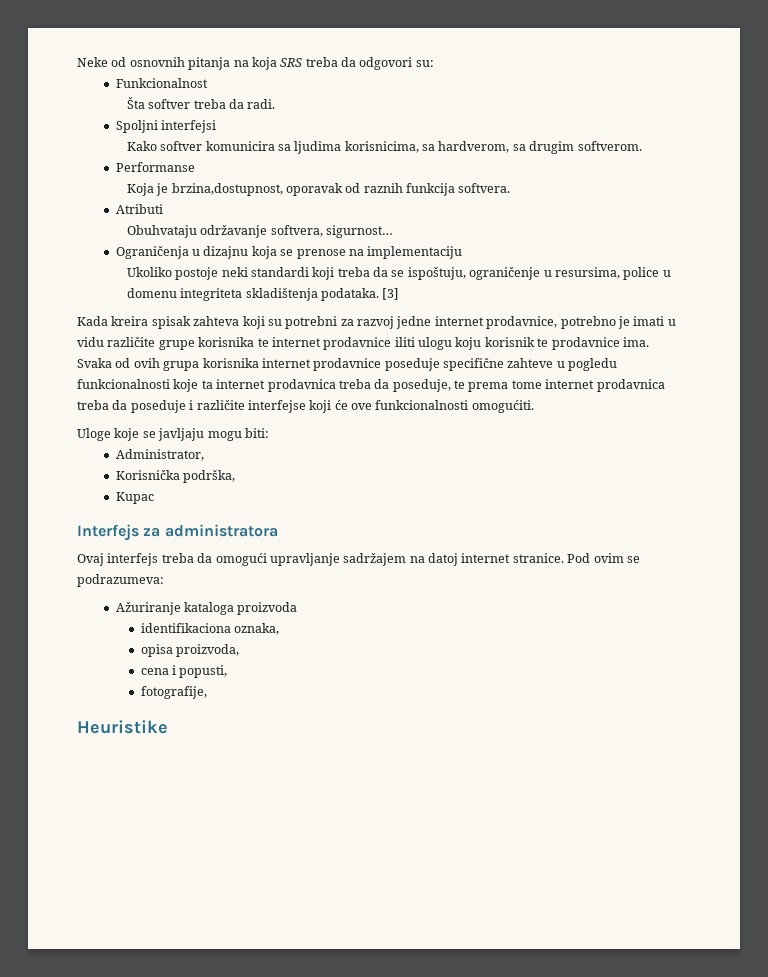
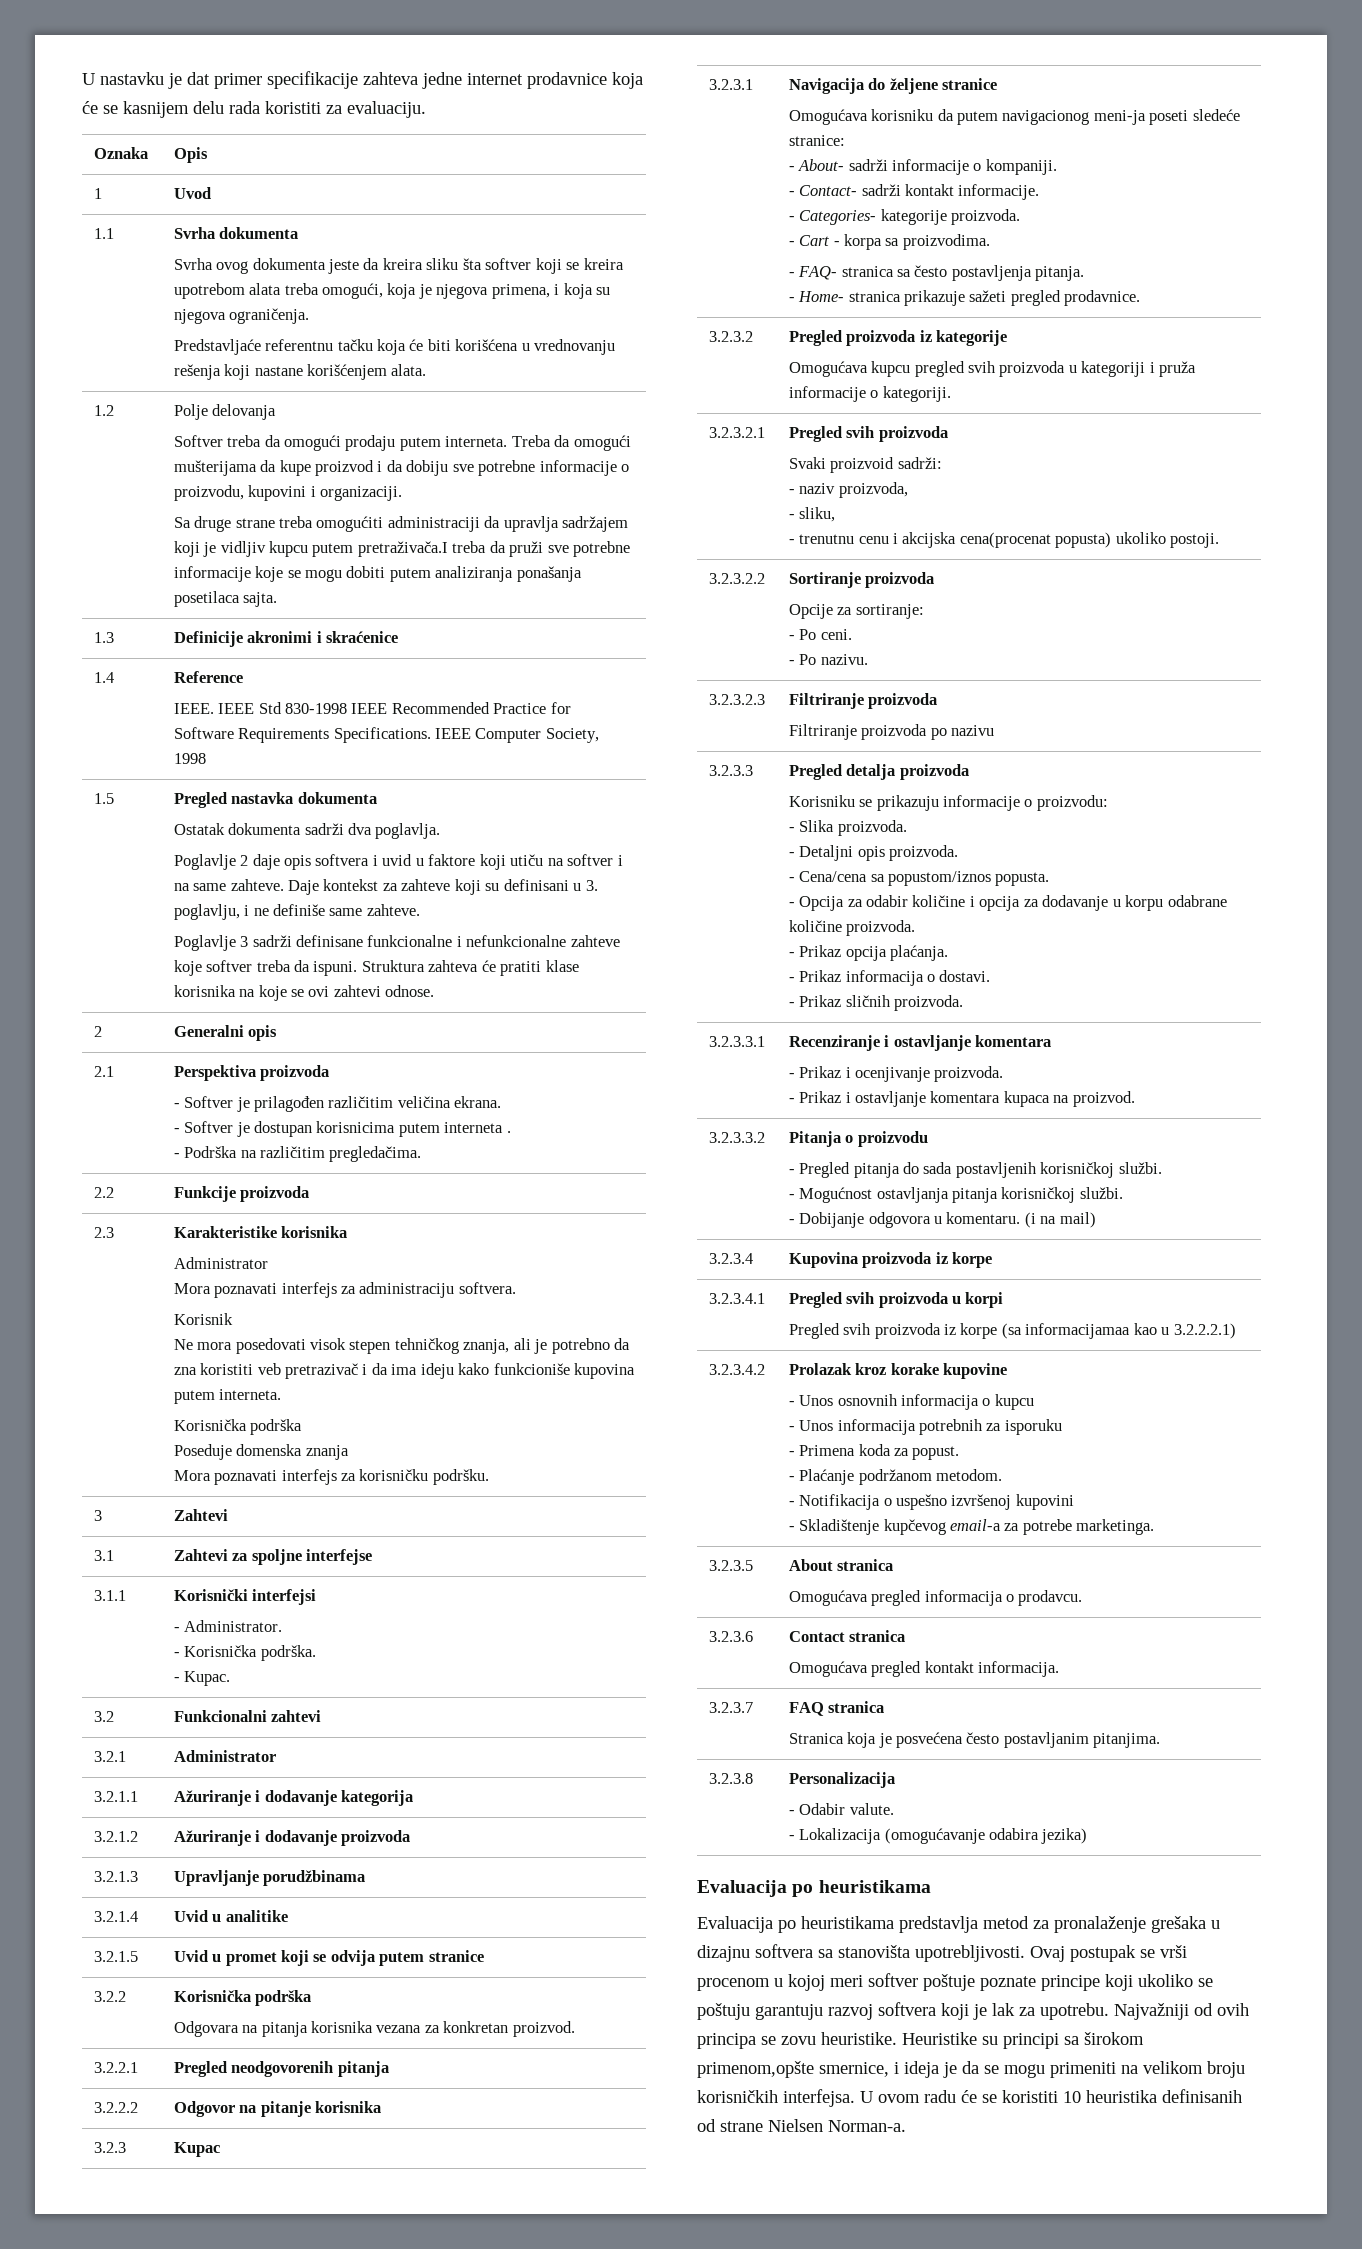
[77,57,434,70] [115,78,208,88] [126,97,276,109] [115,120,217,133] [126,141,642,154] [115,162,195,172] [126,183,511,196] [115,204,163,214] [126,225,393,238] [115,246,463,259] [126,267,671,280] [126,288,400,301] [77,316,676,329] [77,337,649,350] [77,358,618,371] [77,379,665,392] [77,400,534,413] [77,428,269,441] [115,449,204,461] [115,470,236,483] [115,492,154,504] [77,524,278,541] [77,553,640,566] [77,574,164,587] [115,602,298,615] [140,623,279,635] [140,644,239,657] [140,665,228,678] [140,686,207,699] [77,720,168,734] Neke od osnovnih pitanja na koja SRS treba da odgovori su: // Funkcionalnost // Šta softver treba da radi. // Spoljni interfejsi // Kako softver komunicira sa ljudima korisnicima, sa hardverom, sa drugim softverom. // Performanse // Koja je brzina,dostupnost, oporavak od raznih funkcija softvera. // Atributi // Obuhvataju održavanje softvera, sigurnost… // Ograničenja u dizajnu koja se prenose na implementaciju // Ukoliko postoje neki standardi koji treba da se ispoštuju, ograničenje u resursima, police u domenu integriteta skladištenja podataka. [3] // Kada kreira spisak zahteva koji su potrebni za razvoj jedne internet prodavnice, potrebno je imati u vidu različite grupe korisnika te internet prodavnice iliti ulogu koju korisnik te prodavnice ima. Svaka od ovih grupa korisnika internet prodavnice poseduje specifične zahteve u pogledu funkcionalnosti koje ta internet prodavnica treba da poseduje, te prema tome internet prodavnica treba da poseduje i različite interfejse koji će ove funkcionalnosti omogućiti. // Uloge koje se javljaju mogu biti: // Administrator, // Korisnička podrška, // Kupac // Interfejs za administratora // Ovaj interfejs treba da omogući upravljanje sadržajem na datoj internet stranice. Pod ovim se podrazumeva: // Ažuriranje kataloga proizvoda // identifikaciona oznaka, // opisa proizvoda, // cena i popusti, // fotografije, // Heuristike -> [82,71,643,89] [82,101,426,118] [93,147,148,159] [173,147,208,163] [93,188,102,199] [173,187,211,199] [93,228,114,239] [173,227,299,239] [173,258,624,274] [173,283,611,299] [173,308,310,324] [173,339,616,355] [173,364,427,380] [93,405,114,416] [173,404,277,420] [173,435,631,451] [173,460,630,476] [173,485,402,501] [173,516,629,532] [173,541,631,557] [173,566,582,582] [173,591,278,607] [93,632,114,643] [173,631,398,647] [93,672,114,683] [173,671,243,683] [173,702,571,714] [173,727,599,743] [173,753,206,764] [93,793,114,804] [173,792,377,808] [173,823,441,839] [173,854,623,870] [173,879,598,895] [173,904,420,920] [173,935,620,951] [173,960,579,976] [173,985,435,1001] [93,1026,102,1037] [173,1025,278,1041] [93,1066,114,1077] [173,1065,330,1081] [173,1096,502,1112] [173,1121,511,1137] [173,1146,422,1162] [93,1187,114,1198] [173,1186,310,1202] [93,1227,114,1238] [173,1226,348,1238] [173,1257,268,1269] [173,1282,516,1298] [173,1313,233,1325] [173,1338,631,1354] [173,1363,636,1379] [173,1389,282,1404] [173,1419,303,1435] [173,1444,349,1460] [173,1469,489,1485] [93,1510,102,1521] [173,1509,228,1521] [93,1550,114,1561] [173,1549,372,1565] [93,1590,126,1601] [173,1589,317,1605] [173,1620,283,1632] [173,1645,316,1661] [173,1671,231,1686] [93,1711,114,1722] [173,1710,322,1722] [93,1751,126,1762] [173,1750,276,1762] [93,1791,138,1802] [173,1790,413,1806] [93,1831,138,1842] [173,1830,410,1846] [93,1871,138,1882] [173,1870,366,1886] [93,1911,138,1922] [173,1910,288,1922] [93,1951,138,1962] [173,1950,484,1966] [93,1991,126,2002] [173,1990,312,2006] [173,2021,575,2037] [93,2062,138,2073] [173,2061,389,2077] [93,2102,138,2113] [173,2101,381,2117] [93,2142,126,2153] [173,2142,220,2157] [708,79,753,90] [788,78,997,94] [788,109,1240,125] [788,135,845,146] [788,159,1057,175] [788,184,1040,200] [788,209,1020,225] [788,234,990,250] [788,265,1085,281] [788,290,1141,306] [708,331,753,342] [788,330,1007,346] [788,361,1197,377] [788,386,951,402] [708,427,765,438] [788,426,948,442] [788,457,942,473] [788,482,908,498] [788,507,836,522] [788,532,1220,548] [708,573,765,584] [788,572,935,588] [788,604,924,619] [788,629,852,640] [788,654,868,665] [708,694,765,705] [788,693,938,709] [788,724,994,740] [708,765,753,776] [788,764,969,780] [788,795,1108,811] [788,820,907,836] [788,845,958,861] [788,871,1050,886] [788,895,1227,911] [788,920,916,936] [788,945,948,961] [788,970,991,986] [788,995,963,1011] [708,1036,765,1047] [788,1035,1051,1051] [788,1066,1004,1082] [788,1091,1135,1107] [708,1132,765,1143] [788,1131,928,1147] [788,1162,1162,1178] [788,1187,1123,1203] [788,1212,1096,1228] [708,1253,753,1264] [788,1252,992,1268] [708,1293,765,1304] [788,1292,1004,1308] [788,1323,1236,1339] [708,1364,765,1375] [788,1363,1007,1379] [788,1394,1034,1410] [788,1419,1062,1435] [788,1444,960,1460] [788,1469,1002,1485] [788,1494,1074,1510] [788,1519,1155,1535] [708,1560,753,1571] [788,1559,894,1571] [788,1590,1083,1606] [708,1631,753,1642] [788,1630,906,1642] [788,1661,1059,1677] [708,1702,753,1713] [788,1701,885,1716] [788,1732,1161,1748] [708,1773,753,1784] [788,1772,895,1788] [788,1803,894,1815] [788,1828,1088,1844] [697,1880,931,1897] [697,1916,1220,1933] [697,1944,1187,1962] [697,1973,1213,1991] [697,2002,1249,2020] [697,2032,1144,2049] [697,2061,1245,2078] [697,2089,1242,2107] [697,2119,906,2132] U nastavku je dat primer specifikacije zahteva jedne internet prodavnice koja će se kasnijem delu rada koristiti za evaluaciju. // Oznaka | Opis // 1 | Uvod // 1.1 | Svrha dokumenta // Svrha ovog dokumenta jeste da kreira sliku šta softver koji se kreira upotrebom alata treba omogući, koja je njegova primena, i koja su njegova ograničenja. // Predstavljaće referentnu tačku koja će biti korišćena u vrednovanju rešenja koji nastane korišćenjem alata. // 1.2 | Polje delovanja // Softver treba da omogući prodaju putem interneta. Treba da omogući mušterijama da kupe proizvod i da dobiju sve potrebne informacije o proizvodu, kupovini i organizaciji. // Sa druge strane treba omogućiti administraciji da upravlja sadržajem koji je vidljiv kupcu putem pretraživača.I treba da pruži sve potrebne informacije koje se mogu dobiti putem analiziranja ponašanja posetilaca sajta. // 1.3 | Definicije akronimi i skraćenice // 1.4 | Reference // IEEE. IEEE Std 830-1998 IEEE Recommended Practice for Software Requirements Specifications. IEEE Computer Society, 1998 // 1.5 | Pregled nastavka dokumenta // Ostatak dokumenta sadrži dva poglavlja. // Poglavlje 2 daje opis softvera i uvid u faktore koji utiču na softver i na same zahteve. Daje kontekst za zahteve koji su definisani u 3. poglavlju, i ne definiše same zahteve. // Poglavlje 3 sadrži definisane funkcionalne i nefunkcionalne zahteve koje softver treba da ispuni. Struktura zahteva će pratiti klase korisnika na koje se ovi zahtevi odnose. // 2 | Generalni opis // 2.1 | Perspektiva proizvoda // - Softver je prilagođen različitim veličina ekrana. // - Softver je dostupan korisnicima putem interneta . // - Podrška na različitim pregledačima. // 2.2 | Funkcije proizvoda // 2.3 | Karakteristike korisnika // Administrator // Mora poznavati interfejs za administraciju softvera. // Korisnik // Ne mora posedovati visok stepen tehničkog znanja, ali je potrebno da zna koristiti veb pretrazivač i da ima ideju kako funkcioniše kupovina putem interneta. // Korisnička podrška // Poseduje domenska znanja // Mora poznavati interfejs za korisničku podršku. // 3 | Zahtevi // 3.1 | Zahtevi za spoljne interfejse // 3.1.1 | Korisnički interfejsi // - Administrator. // - Korisnička podrška. // - Kupac. // 3.2 | Funkcionalni zahtevi // 3.2.1 | Administrator // 3.2.1.1 | Ažuriranje i dodavanje kategorija // 3.2.1.2 | Ažuriranje i dodavanje proizvoda // 3.2.1.3 | Upravljanje porudžbinama // 3.2.1.4 | Uvid u analitike // 3.2.1.5 | Uvid u promet koji se odvija putem stranice // 3.2.2 | Korisnička podrška // Odgovara na pitanja korisnika vezana za konkretan proizvod. // 3.2.2.1 | Pregled neodgovorenih pitanja // 3.2.2.2 | Odgovor na pitanje korisnika // 3.2.3 | Kupac // 3.2.3.1 | Navigacija do željene stranice // Omogućava korisniku da putem navigacionog meni-ja poseti sledeće stranice: // - About- sadrži informacije o kompaniji. // - Contact- sadrži kontakt informacije. // - Categories- kategorije proizvoda. // - Cart - korpa sa proizvodima. // - FAQ- stranica sa često postavljenja pitanja. // - Home- stranica prikazuje sažeti pregled prodavnice. // 3.2.3.2 | Pregled proizvoda iz kategorije // Omogućava kupcu pregled svih proizvoda u kategoriji i pruža informacije o kategoriji. // 3.2.3.2.1 | Pregled svih proizvoda // Svaki proizvoid sadrži: // - naziv proizvoda, // - sliku, // - trenutnu cenu i akcijska cena(procenat popusta) ukoliko postoji. // 3.2.3.2.2 | Sortiranje proizvoda // Opcije za sortiranje: // - Po ceni. // - Po nazivu. // 3.2.3.2.3 | Filtriranje proizvoda // Filtriranje proizvoda po nazivu // 3.2.3.3 | Pregled detalja proizvoda // Korisniku se prikazuju informacije o proizvodu: // - Slika proizvoda. // - Detaljni opis proizvoda. // - Cena/cena sa popustom/iznos popusta. // - Opcija za odabir količine i opcija za dodavanje u korpu odabrane količine proizvoda. // - Prikaz opcija plaćanja. // - Prikaz informacija o dostavi. // - Prikaz sličnih proizvoda. // 3.2.3.3.1 | Recenziranje i ostavljanje komentara // - Prikaz i ocenjivanje proizvoda. // - Prikaz i ostavljanje komentara kupaca na proizvod. // 3.2.3.3.2 | Pitanja o proizvodu // - Pregled pitanja do sada postavljenih korisničkoj službi. // - Mogućnost ostavljanja pitanja korisničkoj službi. // - Dobijanje odgovora u komentaru. (i na mail) // 3.2.3.4 | Kupovina proizvoda iz korpe // 3.2.3.4.1 | Pregled svih proizvoda u korpi // Pregled svih proizvoda iz korpe (sa informacijamaa kao u 3.2.2.2.1) // 3.2.3.4.2 | Prolazak kroz korake kupovine // - Unos osnovnih informacija o kupcu // - Unos informacija potrebnih za isporuku // - Primena koda za popust. // - Plaćanje podržanom metodom. // - Notifikacija o uspešno izvršenoj kupovini // - Skladištenje kupčevog email-a za potrebe marketinga. // 3.2.3.5 | About stranica // Omogućava pregled informacija o prodavcu. // 3.2.3.6 | Contact stranica // Omogućava pregled kontakt informacija. // 3.2.3.7 | FAQ stranica // Stranica koja je posvećena često postavljanim pitanjima. // 3.2.3.8 | Personalizacija // - Odabir valute. // - Lokalizacija (omogućavanje odabira jezika) // Evaluacija po heuristikama // Evaluacija po heuristikama predstavlja metod za pronalaženje grešaka u dizajnu softvera sa stanovišta upotrebljivosti. Ovaj postupak se vrši procenom u kojoj meri softver poštuje poznate principe koji ukoliko se poštuju garantuju razvoj softvera koji je lak za upotrebu. Najvažniji od ovih principa se zovu heuristike. Heuristike su principi sa širokom primenom,opšte smernice, i ideja je da se mogu primeniti na velikom broju korisničkih interfejsa. U ovom radu će se koristiti 10 heuristika definisanih od strane Nielsen Norman-a.

